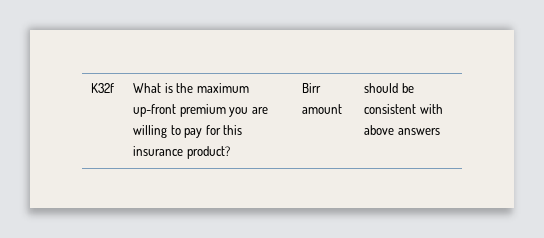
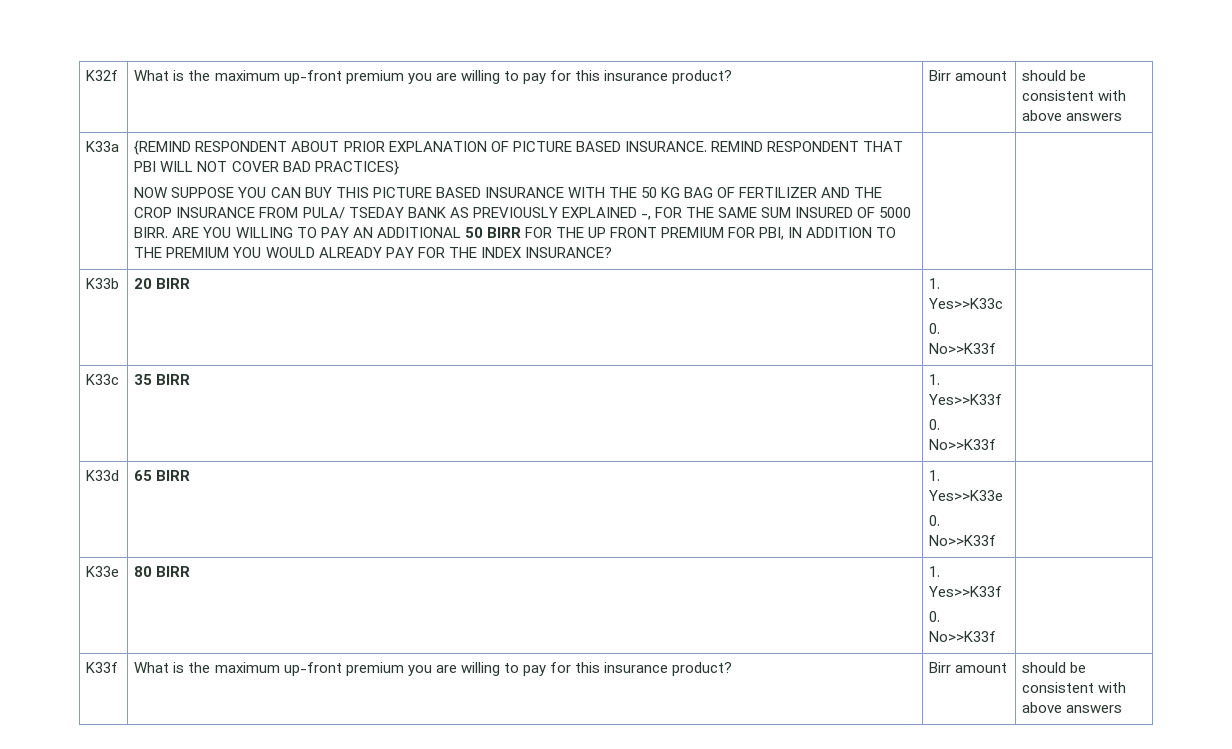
(440, 131) none -> [86,141,120,152] [134,140,903,155] [134,160,399,175] [134,187,883,198] [134,207,912,220] [134,227,897,240] [134,247,612,258] [86,278,120,289] [134,278,191,289] [929,278,941,289] [929,298,1004,309] [929,323,941,334] [929,343,997,354] [86,374,120,385] [134,374,191,385] [929,374,941,385] [929,394,1003,405] [929,419,941,430] [929,439,997,450] [86,470,120,481] [134,470,191,481] [929,470,941,481] [929,490,1004,501] [929,515,941,526] [929,535,997,546] [86,566,120,577] [134,566,191,577] [929,566,941,577] [929,586,1003,597] [929,611,941,622] [929,631,997,642] [86,662,119,673] [134,662,733,676] [929,662,1008,673] [1022,662,1087,673] [1022,682,1127,693] [1022,702,1123,713] // K33a | {REMIND RESPONDENT ABOUT PRIOR EXPLANATION OF PICTURE BASED INSURANCE. REMIND RESPONDENT THAT PBI WILL NOT COVER BAD PRACTICES} // NOW SUPPOSE YOU CAN BUY THIS PICTURE BASED INSURANCE WITH THE 50 KG BAG OF FERTILIZER AND THE CROP INSURANCE FROM PULA/ TSEDAY BANK AS PREVIOUSLY EXPLAINED -, FOR THE SAME SUM INSURED OF 5000 BIRR. ARE YOU WILLING TO PAY AN ADDITIONAL 50 BIRR FOR THE UP FRONT PREMIUM FOR PBI, IN ADDITION TO THE PREMIUM YOU WOULD ALREADY PAY FOR THE INDEX INSURANCE? | | // K33b | 20 BIRR | 1. Yes>>K33c // 0. No>>K33f | // K33c | 35 BIRR | 1. Yes>>K33f // 0. No>>K33f | // K33d | 65 BIRR | 1. Yes>>K33e // 0. No>>K33f | // K33e | 80 BIRR | 1. Yes>>K33f // 0. No>>K33f | // K33f | What is the maximum up-front premium you are willing to pay for this insurance product? | Birr amount | should be consistent with above answers

